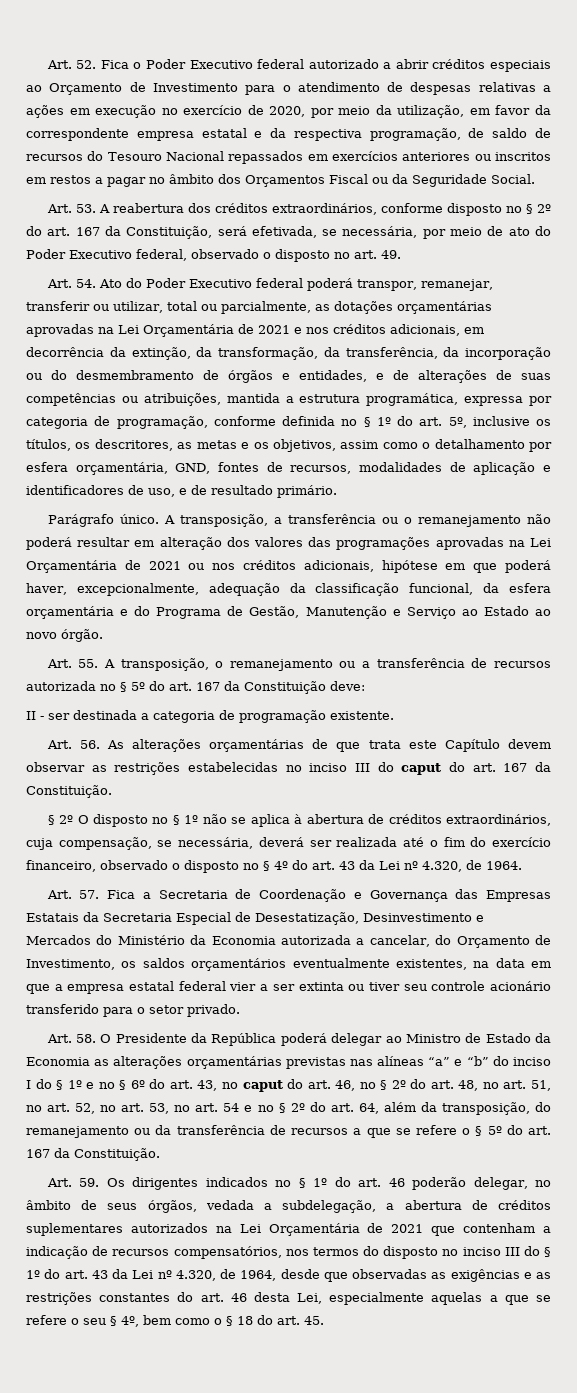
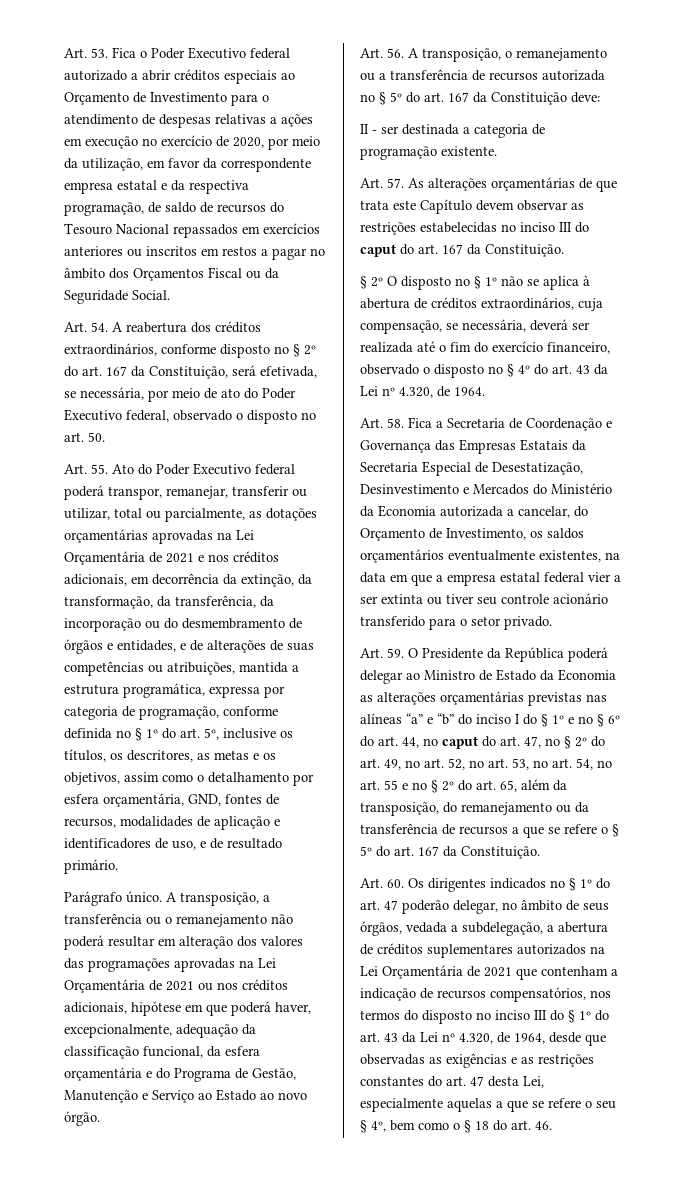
[46,60,97,69] Art. 52. -> [64,48,108,58] Art. 53.
[75,204,96,213] 53. -> [91,322,108,332] 54.
[381,250,401,259] [46,279,96,288] 49. // Art. 54. -> [88,432,105,442] [64,464,108,474] 50. // Art. 55.
[78,659,99,668] 55. -> [387,48,404,58] 56.
[79,740,100,749] 56. -> [387,178,404,188] 57.
[79,890,100,899] 57. -> [387,418,404,428] 58.
[76,1034,97,1043] 58. -> [387,648,404,658] 59.
[197,1080,218,1091] 43, -> [402,737,419,748] 44,
[335,1079,552,1091] 46, no § 2º do art. 48, no art. 51, -> [524,736,605,749] [360,758,401,770] 47, no § 2º do art. 49,
[223,1103,240,1112] 54 -> [576,758,612,770] [360,780,398,790] 54, no art. 55
[358,1103,379,1114] 64, -> [500,780,517,792] 65,
[79,1178,100,1187] 59. -> [387,879,404,888] 60.
[388,1178,405,1187] 46 -> [384,900,398,910] 47
[230,1293,247,1302] 46 -> [470,1076,484,1086] 47
[304,1316,324,1325] 45. -> [535,1121,552,1130] 46.

